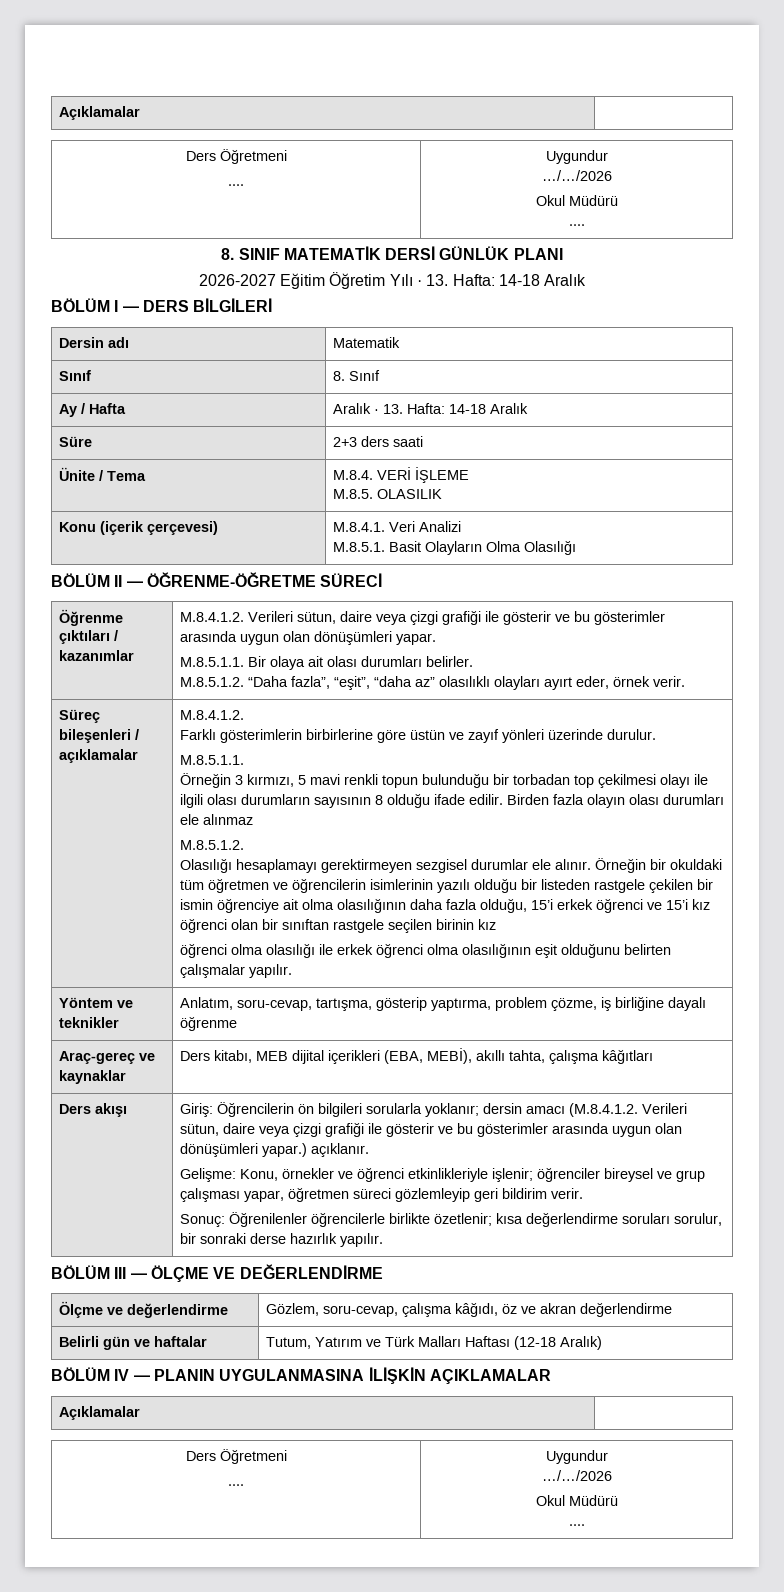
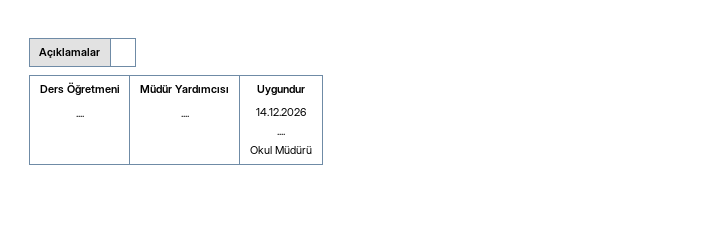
[59,106,141,120] [185,149,287,164] [228,184,244,186] [545,150,608,164] [541,170,612,181] [535,195,618,206] [568,224,585,226] [221,246,563,260] [198,272,587,289] [51,298,273,312] [59,337,130,348] [333,337,401,348] [59,370,92,381] [333,370,381,381] [59,403,127,417] [333,403,529,414] [59,436,93,447] [333,436,424,447] [59,467,147,481] [333,467,470,483] [333,489,443,499] [59,521,219,535] [333,521,462,532] [333,540,577,555] [51,572,383,587] [59,609,124,626] [59,630,119,644] [59,650,135,661] [180,610,666,625] [180,631,437,645] [180,656,474,670] [180,676,686,690] [59,709,101,723] [59,729,140,743] [59,749,139,763] [180,710,245,720] [180,729,657,743] [180,755,245,765] [180,773,709,788] [180,793,725,808] [180,814,254,825] [180,840,245,850] [180,858,723,873] [180,878,714,893] [180,898,711,913] [180,918,497,933] [180,943,672,958] [180,964,293,978] [59,997,134,1008] [59,1017,120,1028] [180,996,707,1011] [180,1016,238,1031] [59,1051,156,1064] [59,1070,127,1084] [180,1048,654,1064] [59,1103,128,1117] [180,1102,688,1117] [180,1122,683,1137] [180,1143,370,1157] [180,1167,706,1182] [180,1187,584,1202] [180,1212,723,1227] [180,1233,384,1247] [51,1264,383,1282] [59,1301,229,1318] [266,1302,673,1317] [59,1336,208,1350] [266,1336,603,1350] [51,1367,551,1384] [59,1406,141,1420] [185,1449,287,1464] [228,1484,244,1486] [545,1450,608,1464] [541,1470,612,1481] [535,1495,618,1506] [568,1524,585,1526] Açıklamalar | // Ders Öğretmeni // .... | Uygundur // …/…/2026 // Okul Müdürü // .... // 8. SINIF MATEMATİK DERSİ GÜNLÜK PLANI // 2026-2027 Eğitim Öğretim Yılı · 13. Hafta: 14-18 Aralık // BÖLÜM I — DERS BİLGİLERİ // Dersin adı | Matematik // Sınıf | 8. Sınıf // Ay / Hafta | Aralık · 13. Hafta: 14-18 Aralık // Süre | 2+3 ders saati // Ünite / Tema | M.8.4. VERİ İŞLEME // M.8.5. OLASILIK // Konu (içerik çerçevesi) | M.8.4.1. Veri Analizi // M.8.5.1. Basit Olayların Olma Olasılığı // BÖLÜM II — ÖĞRENME-ÖĞRETME SÜRECİ // Öğrenme çıktıları / kazanımlar | M.8.4.1.2. Verileri sütun, daire veya çizgi grafiği ile gösterir ve bu gösterimler arasında uygun olan dönüşümleri yapar. // M.8.5.1.1. Bir olaya ait olası durumları belirler. // M.8.5.1.2. “Daha fazla”, “eşit”, “daha az” olasılıklı olayları ayırt eder, örnek verir. // Süreç bileşenleri / açıklamalar | M.8.4.1.2. // Farklı gösterimlerin birbirlerine göre üstün ve zayıf yönleri üzerinde durulur. // M.8.5.1.1. // Örneğin 3 kırmızı, 5 mavi renkli topun bulunduğu bir torbadan top çekilmesi olayı ile ilgili olası durumların sayısının 8 olduğu ifade edilir. Birden fazla olayın olası durumları ele alınmaz // M.8.5.1.2. // Olasılığı hesaplamayı gerektirmeyen sezgisel durumlar ele alınır. Örneğin bir okuldaki tüm öğretmen ve öğrencilerin isimlerinin yazılı olduğu bir listeden rastgele çekilen bir ismin öğrenciye ait olma olasılığının daha fazla olduğu, 15’i erkek öğrenci ve 15’i kız öğrenci olan bir sınıftan rastgele seçilen birinin kız // öğrenci olma olasılığı ile erkek öğrenci olma olasılığının eşit olduğunu belirten çalışmalar yapılır. // Yöntem ve teknikler | Anlatım, soru-cevap, tartışma, gösterip yaptırma, problem çözme, iş birliğine dayalı öğrenme // Araç-gereç ve kaynaklar | Ders kitabı, MEB dijital içerikleri (EBA, MEBİ), akıllı tahta, çalışma kâğıtları // Ders akışı | Giriş: Öğrencilerin ön bilgileri sorularla yoklanır; dersin amacı (M.8.4.1.2. Verileri sütun, daire veya çizgi grafiği ile gösterir ve bu gösterimler arasında uygun olan dönüşümleri yapar.) açıklanır. // Gelişme: Konu, örnekler ve öğrenci etkinlikleriyle işlenir; öğrenciler bireysel ve grup çalışması yapar, öğretmen süreci gözlemleyip geri bildirim verir. // Sonuç: Öğrenilenler öğrencilerle birlikte özetlenir; kısa değerlendirme soruları sorulur, bir sonraki derse hazırlık yapılır. // BÖLÜM III — ÖLÇME VE DEĞERLENDİRME // Ölçme ve değerlendirme | Gözlem, soru-cevap, çalışma kâğıdı, öz ve akran değerlendirme // Belirli gün ve haftalar | Tutum, Yatırım ve Türk Malları Haftası (12-18 Aralık) // BÖLÜM IV — PLANIN UYGULANMASINA İLİŞKİN AÇIKLAMALAR // Açıklamalar | // Ders Öğretmeni // .... | Uygundur // …/…/2026 // Okul Müdürü // .... -> [38,48,100,58] [39,82,120,96] [75,115,84,117] [140,85,229,94] [180,115,189,117] [257,85,305,96] [256,108,306,116] [277,133,285,135] [250,146,312,154] Açıklamalar | // Ders Öğretmeni // .... | Müdür Yardımcısı // .... | Uygundur // 14.12.2026 // .... // Okul Müdürü

